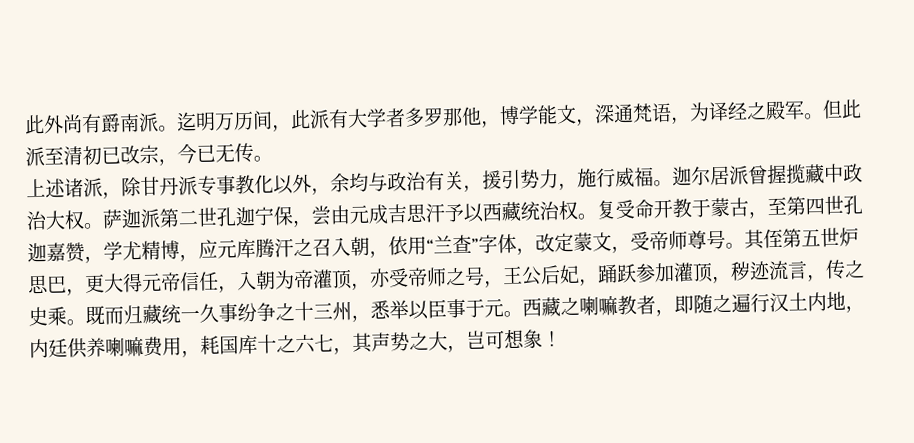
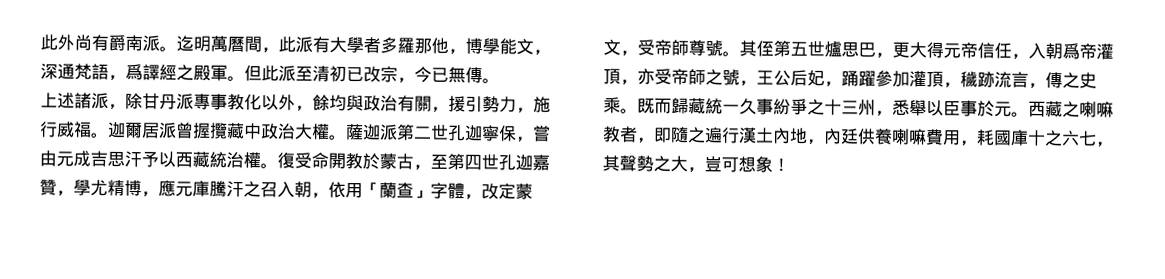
[214,110,273,131] 万历间 -> [210,35,262,53] 萬曆間
[366,107,444,128] 学者多罗 -> [346,36,415,54] 學者多羅
[518,105,539,125] 学 -> [482,38,500,55] 學
[651,100,805,124] 语，为译经之殿军 -> [91,63,228,82] 語，爲譯經之殿軍
[215,142,254,163] 无传 -> [448,66,483,84] 無傳
[64,178,84,198] 诸 -> [74,92,92,109] 諸
[197,175,217,196] 专 -> [193,93,211,110] 專
[330,169,540,193] 余均与政治有关，援引势 -> [312,94,500,113] 餘均與政治有關，援引勢
[690,166,711,186] 尔 -> [124,122,143,139] 爾
[785,164,806,184] 揽 -> [209,122,228,139] 攬
[64,209,123,230] 权。萨 -> [311,123,364,141] 權。薩
[254,205,332,228] 宁保，尝 -> [481,125,551,143] 寧保，嘗
[520,198,711,221] 统治权。复受命开教于 -> [209,151,380,170] 統治權。復受命開教於
[65,241,123,264] 赞，学 -> [39,179,91,197] 贊，學
[198,238,275,259] 应元库腾 -> [158,180,227,197] 應元庫騰
[426,233,517,254] “兰查”字体 -> [362,182,465,199] 「蘭查」字體
[668,229,726,250] 师尊号 -> [671,39,723,57] 師尊號
[839,227,859,247] 炉 -> [824,41,842,58] 爐
[274,269,353,290] 为帝灌顶 -> [1062,43,1114,60] [603,68,621,85] 爲帝灌頂
[426,266,485,287] 师之号 -> [688,68,740,86] 師之號
[616,259,865,284] [28,302,276,327] 跃参加灌顶，秽迹流言，传之史乘。既而归藏统一久事纷争 -> [858,69,1097,90] [603,97,808,115] 躍參加灌頂，穢跡流言，傳之史乘。既而歸藏統一久事紛爭
[389,298,485,320] 举以臣事于 -> [909,99,995,117] 舉以臣事於
[693,291,865,314] [29,330,486,359] 随之遍行汉土内地，内廷供养喇嘛费用，耗国库十之六七，其声势之大，岂 -> [670,126,1114,148] [602,155,722,174] 隨之遍行漢土內地，內廷供養喇嘛費用，耗國庫十之六七，其聲勢之大，豈

